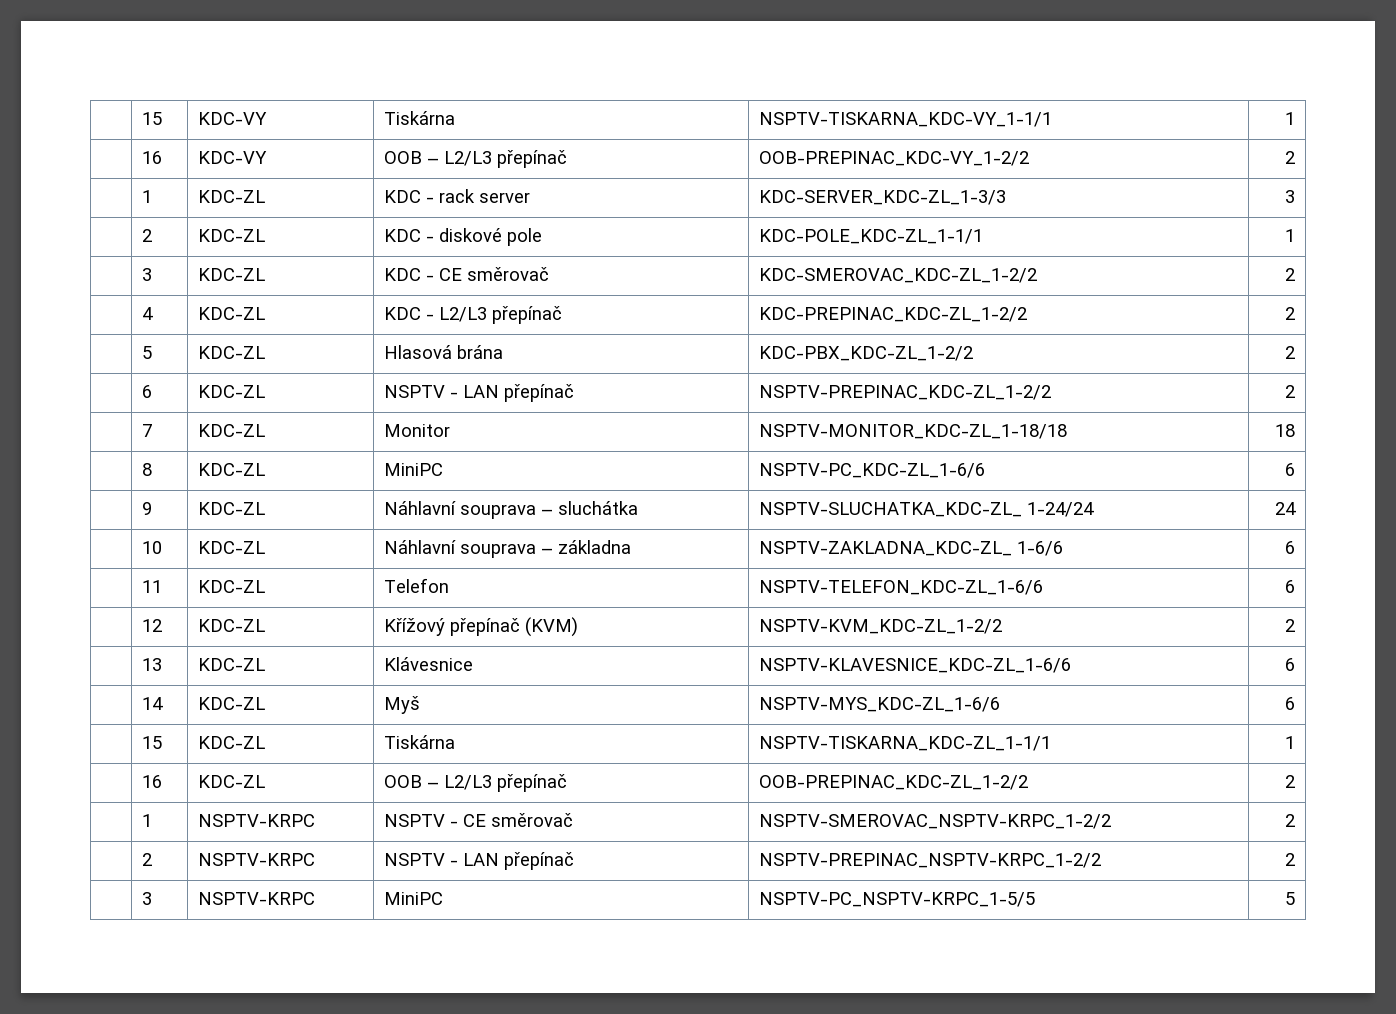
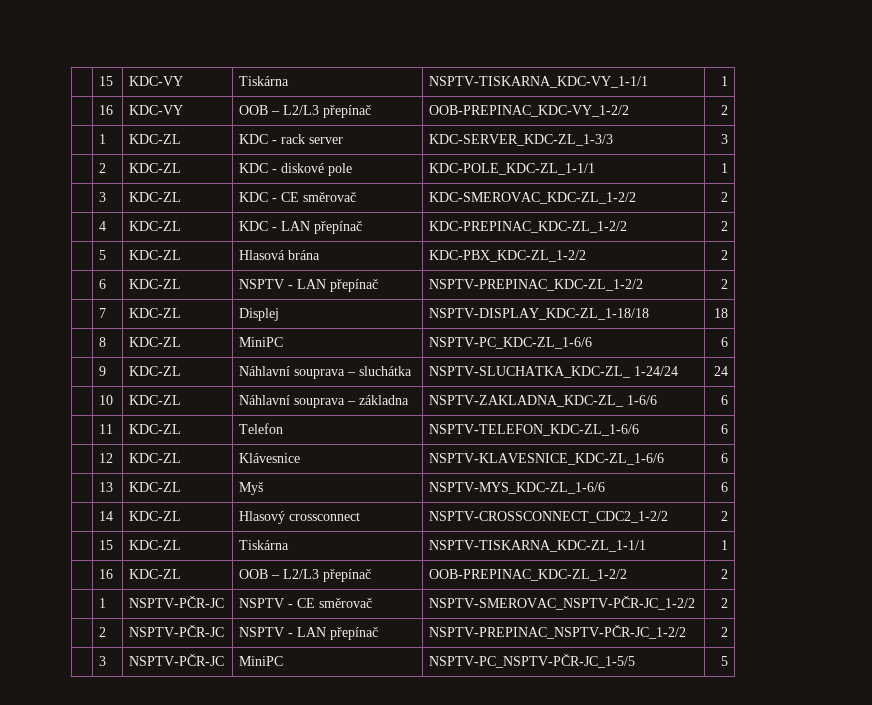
[438,307,487,322] L2/L3 -> [281,221,311,231] LAN
[383,424,450,437] [758,424,1067,439] Monitor | NSPTV-MONITOR_KDC-ZL_1-18/18 -> [239,308,280,321] [429,308,650,320] Displej | NSPTV-DISPLAY_KDC-ZL_1-18/18
[383,617,578,637] [758,619,1002,634] [1285,619,1296,632] Křížový přepínač (KVM) | NSPTV-KVM_KDC-ZL_1-2/2 | 2 -> [239,453,301,463] [429,453,665,465] [720,453,728,463] Klávesnice | NSPTV-KLAVESNICE_KDC-ZL_1-6/6 | 6
[383,657,473,671] [758,658,1071,673] Klávesnice | NSPTV-KLAVESNICE_KDC-ZL_1-6/6 -> [239,482,265,495] [429,482,606,494] Myš | NSPTV-MYS_KDC-ZL_1-6/6
[383,696,420,714] [758,697,1000,712] [1285,697,1296,710] Myš | NSPTV-MYS_KDC-ZL_1-6/6 | 6 -> [239,511,361,524] [429,511,669,523] [720,511,728,521] Hlasový crossconnect | NSPTV-CROSSCONNECT_CDC2_1-2/2 | 2
[197,814,315,827] NSPTV-KRPC -> [129,596,225,608] NSPTV-PČR-JC
[758,814,1111,829] NSPTV-SMEROVAC_NSPTV-KRPC_1-2/2 -> [429,596,696,610] NSPTV-SMEROVAC_NSPTV-PČR-JC_1-2/2
[197,853,315,866] [383,852,574,870] [758,853,1101,868] NSPTV-KRPC | NSPTV - LAN přepínač | NSPTV-PREPINAC_NSPTV-KRPC_1-2/2 -> [129,625,225,637] [239,627,379,640] [429,625,687,639] NSPTV-PČR-JC | NSPTV - LAN přepínač | NSPTV-PREPINAC_NSPTV-PČR-JC_1-2/2
[197,892,315,905] [383,892,443,905] [758,892,1035,907] NSPTV-KRPC | MiniPC | NSPTV-PC_NSPTV-KRPC_1-5/5 -> [129,654,225,666] [239,656,284,666] [429,654,636,668] NSPTV-PČR-JC | MiniPC | NSPTV-PC_NSPTV-PČR-JC_1-5/5

